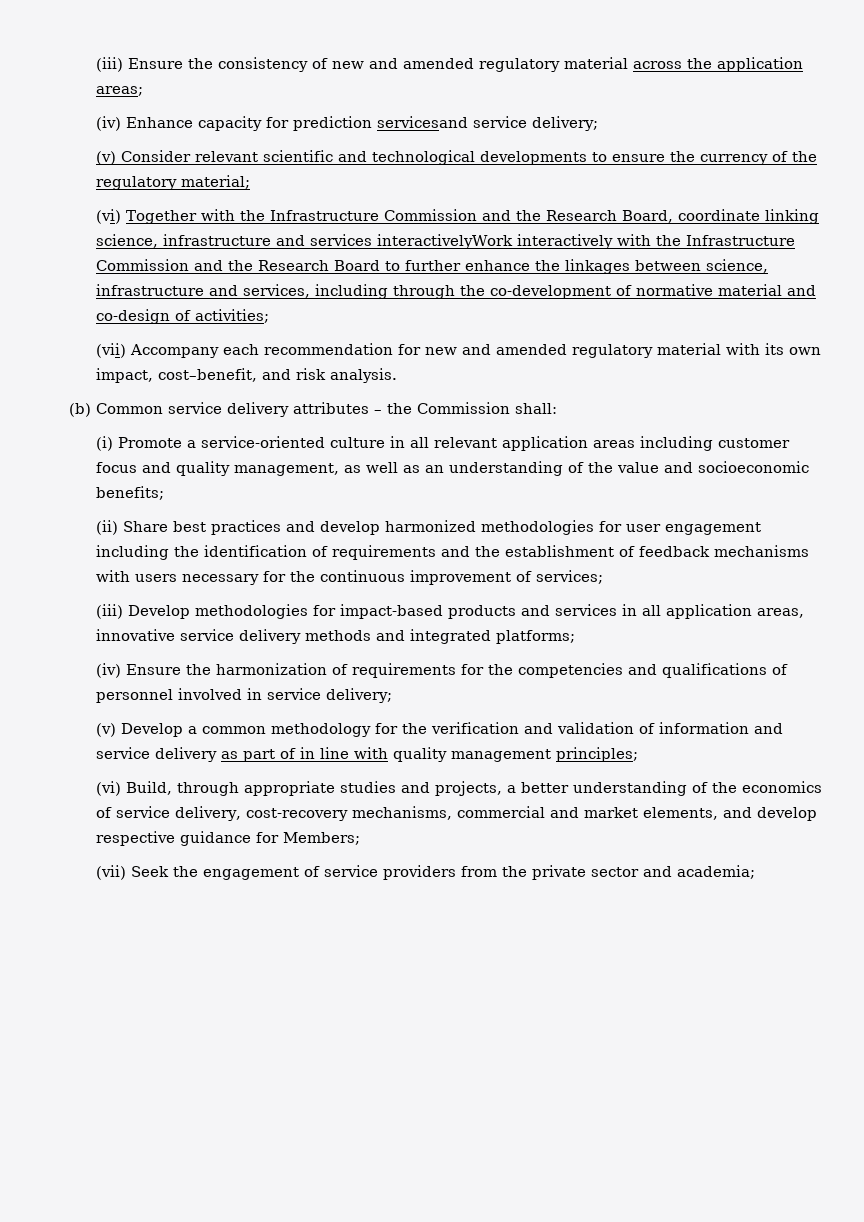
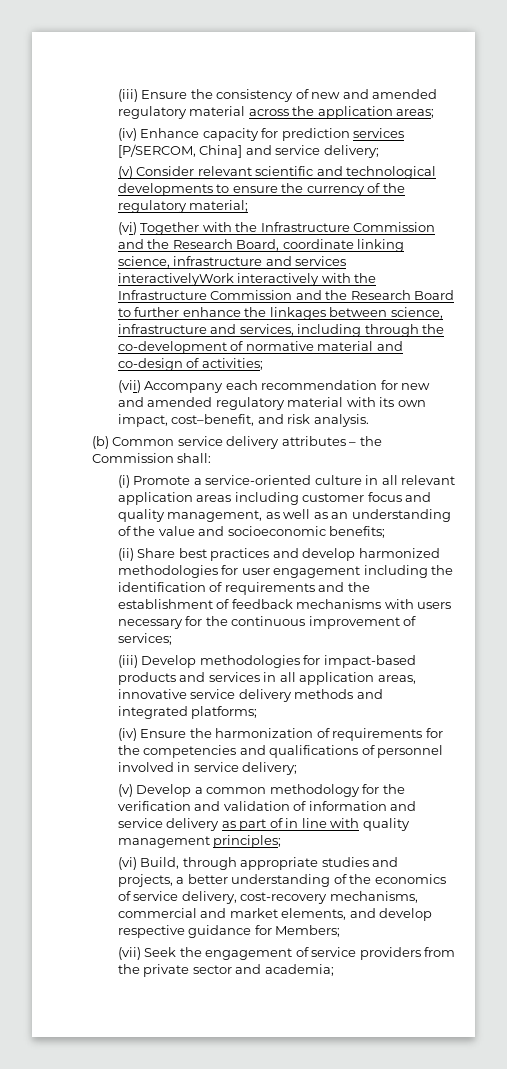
[377,116,469,128] servicesand -> [353,128,405,138] [117,144,272,158] services [P/SERCOM, China] and

